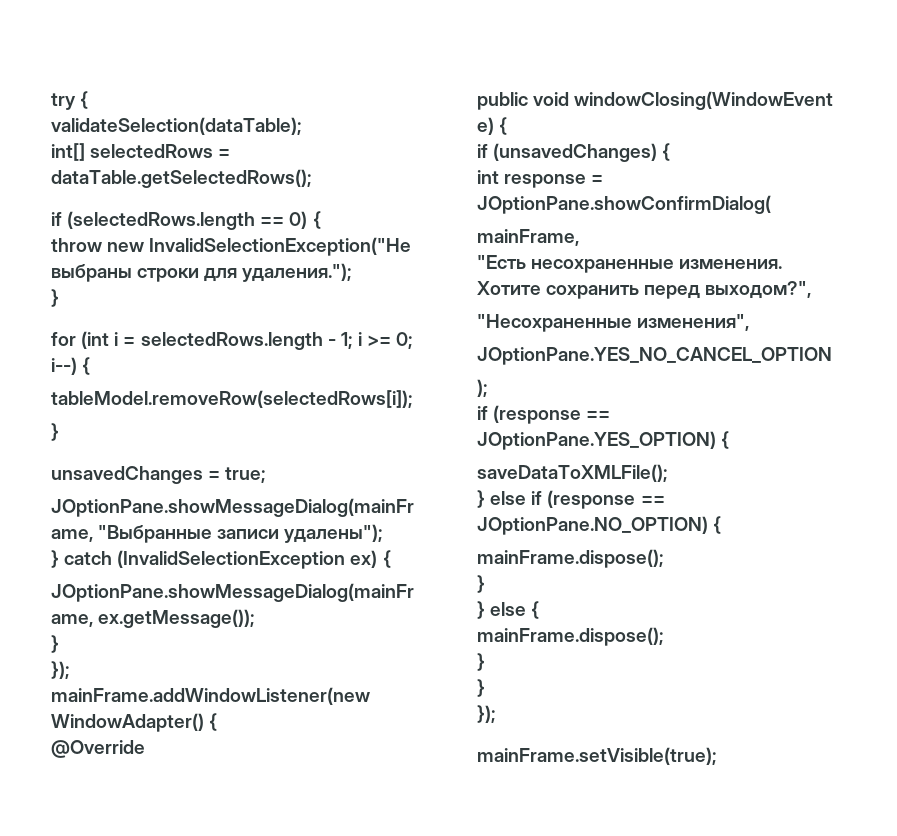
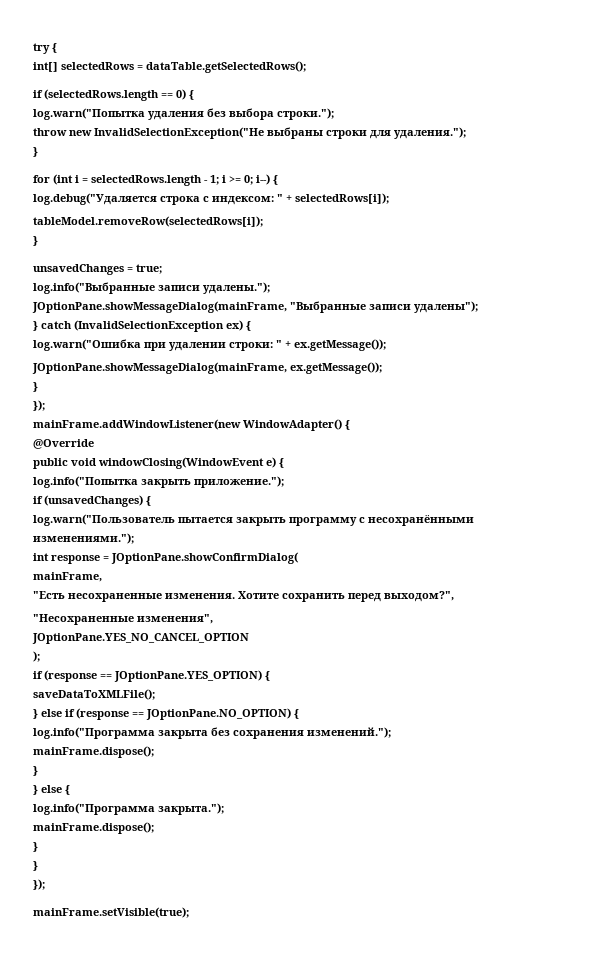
[51,117,302,135] // validateSelection(dataTable); -> (57, 48) none
(321, 220) none -> [33,108,334,120] // log.warn("Попытка удаления без выбора строки.");
(91, 366) none -> [33,193,389,205] // log.debug("Удаляется строка с индексом: " + selectedRows[i]);
(267, 475) none -> [33,282,270,294] // log.info("Выбранные записи удалены.");
(391, 559) none -> [33,339,386,351] // log.warn("Ошибка при удалении строки: " + ex.getMessage());
(508, 126) none -> [33,476,284,488] // log.info("Попытка закрыть приложение.");
(671, 152) none -> [33,514,474,526] [33,533,134,544] // log.warn("Пользователь пытается закрыть программу с несохранёнными изменениями.");
(722, 525) none -> [33,727,391,739] // log.info("Программа закрыта без сохранения изменений.");
(540, 610) none -> [33,803,224,815] // log.info("Программа закрыта.");

